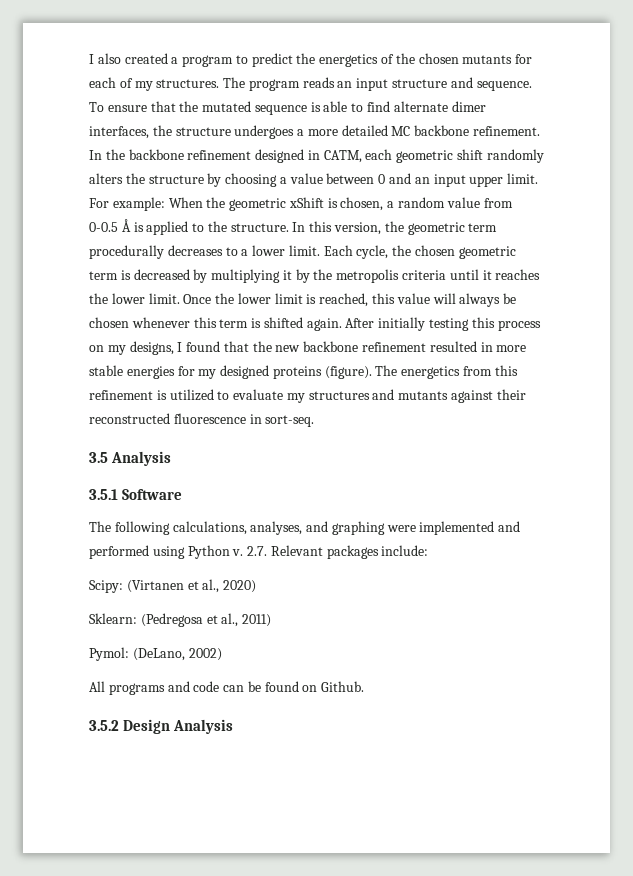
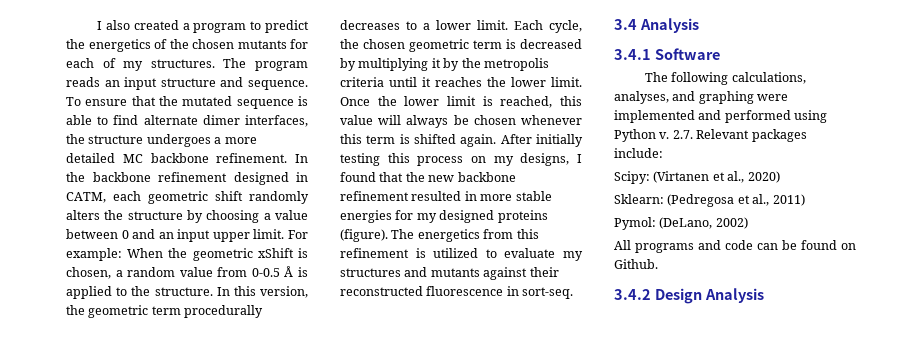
[89,452,108,463] 3.5 -> [614,19,637,30] 3.4
[89,489,118,500] 3.5.1 -> [614,49,651,60] 3.4.1
[89,720,119,731] 3.5.2 -> [614,289,651,300] 3.4.2

